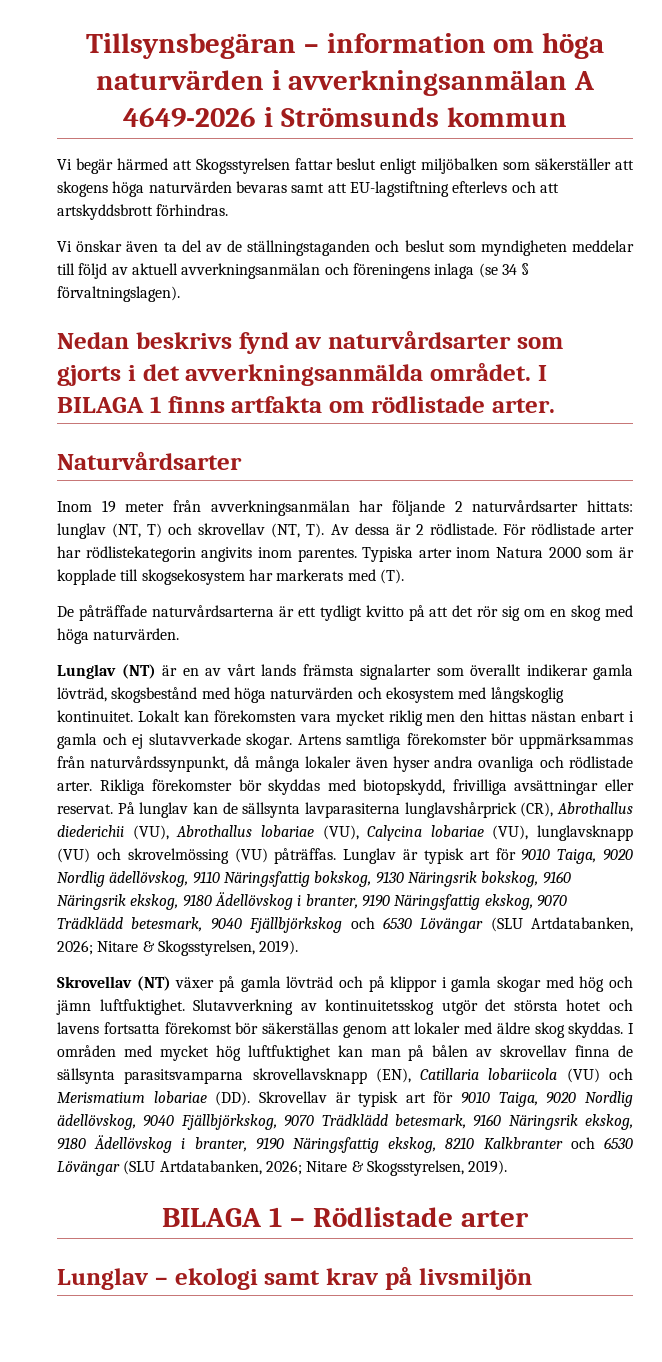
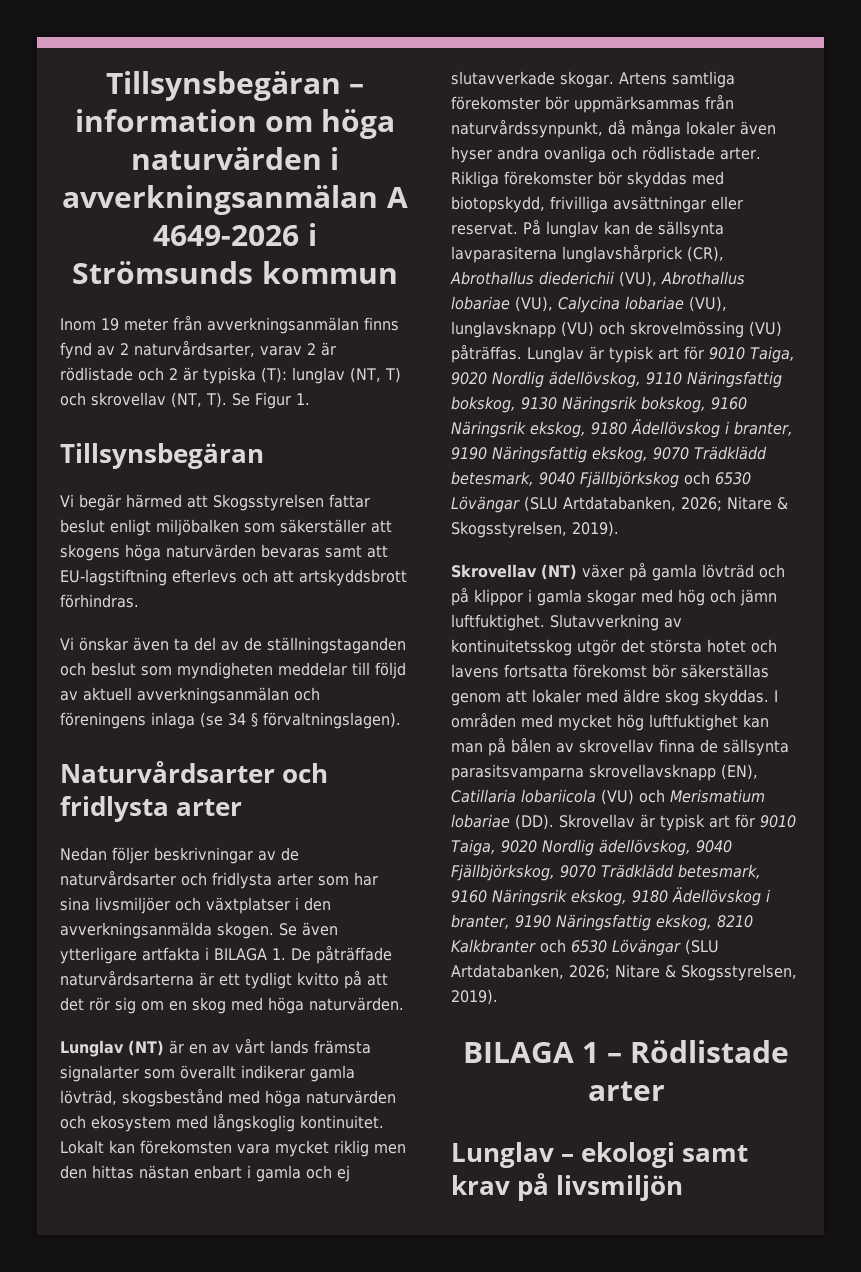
(567, 117) none -> [60,315,399,334] [60,340,336,359] [60,367,401,384] [60,392,310,409] [60,443,264,469] // Inom 19 meter från avverkningsanmälan finns fynd av 2 naturvårdsarter, varav 2 är rödlistade och 2 är typiska (T): lunglav (NT, T) och skrovellav (NT, T). Se Figur 1. // Tillsynsbegäran
[57,330,563,354] [57,362,547,386] [57,396,555,413] [57,451,242,470] [57,500,633,516] [57,523,634,539] [57,546,634,562] [57,569,404,585] Nedan beskrivs fynd av naturvårdsarter som gjorts i det avverkningsanmälda området. I BILAGA 1 finns artfakta om rödlistade arter. // Naturvårdsarter // Inom 19 meter från avverkningsanmälan har följande 2 naturvårdsarter hittats: lunglav (NT, T) och skrovellav (NT, T). Av dessa är 2 rödlistade. För rödlistade arter har rödlistekategorin angivits inom parentes. Typiska arter inom Natura 2000 som är kopplade till skogsekosystem har markerats med (T). // -> [60,761,328,783] [60,796,242,822] [60,847,299,864] [60,870,378,889] [60,897,331,914] [60,922,338,939] [60,947,286,964] Naturvårdsarter och fridlysta arter // Nedan följer beskrivningar av de naturvårdsarter och fridlysta arter som har sina livsmiljöer och växtplatser i den avverkningsanmälda skogen. Se även ytterligare artfakta i BILAGA 1.

